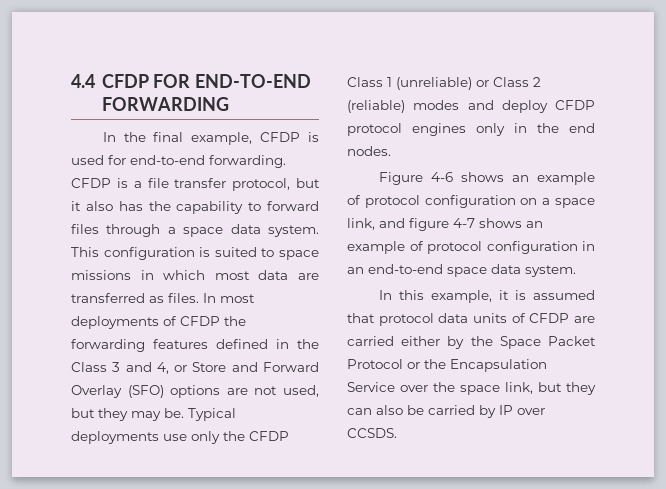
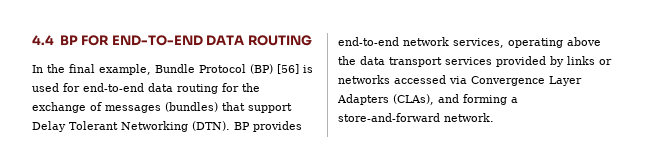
[101,74,149,88] CFDP -> [59,35,78,46] BP
[101,97,229,111] FORWARDING -> [206,35,312,46] DATA ROUTING
[260,132,319,142] [71,155,286,168] [71,178,320,191] [71,201,319,214] [71,224,319,237] [71,247,319,260] [71,270,319,280] [71,293,255,303] [71,316,246,329] [71,339,319,352] [71,362,319,374] [71,385,319,398] [71,408,236,421] [71,431,289,444] [347,77,541,90] [347,100,595,113] [347,123,595,136] [347,146,391,156] [378,172,595,185] [347,195,595,208] [347,218,543,231] [347,241,595,254] [347,264,576,277] [378,290,595,303] [347,313,595,326] [347,336,596,349] [347,359,547,372] [347,382,596,395] [347,405,545,418] [347,428,397,438] CFDP is used for end-to-end forwarding. CFDP is a file transfer protocol, but it also has the capability to forward files through a space data system. This configuration is suited to space missions in which most data are transferred as files. In most deployments of CFDP the forwarding features defined in the Class 3 and 4, or Store and Forward Overlay (SFO) options are not used, but they may be. Typical deployments use only the CFDP Class 1 (unreliable) or Class 2 (reliable) modes and deploy CFDP protocol engines only in the end nodes. // Figure 4-6 shows an example of protocol configuration on a space link, and figure 4-7 shows an example of protocol configuration in an end-to-end space data system. // In this example, it is assumed that protocol data units of CFDP are carried either by the Space Packet Protocol or the Encapsulation Service over the space link, but they can also be carried by IP over CCSDS. -> [155,64,313,74] [32,83,260,94] [32,102,292,113] [32,121,302,132] [338,37,601,48] [338,56,612,67] [338,75,582,86] [337,94,518,105] [338,113,494,122] Bundle Protocol (BP) [56] is used for end-to-end data routing for the exchange of messages (bundles) that support Delay Tolerant Networking (DTN). BP provides end-to-end network services, operating above the data transport services provided by links or networks accessed via Convergence Layer Adapters (CLAs), and forming a store-and-forward network.

